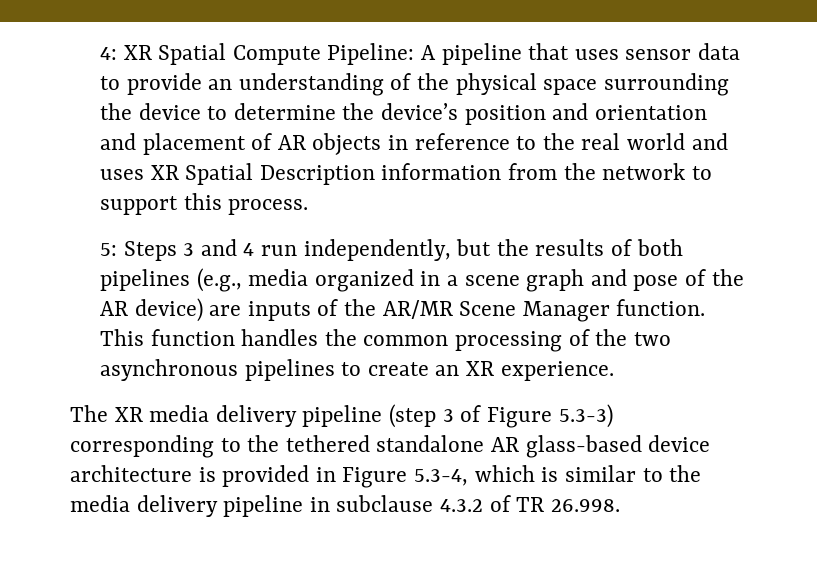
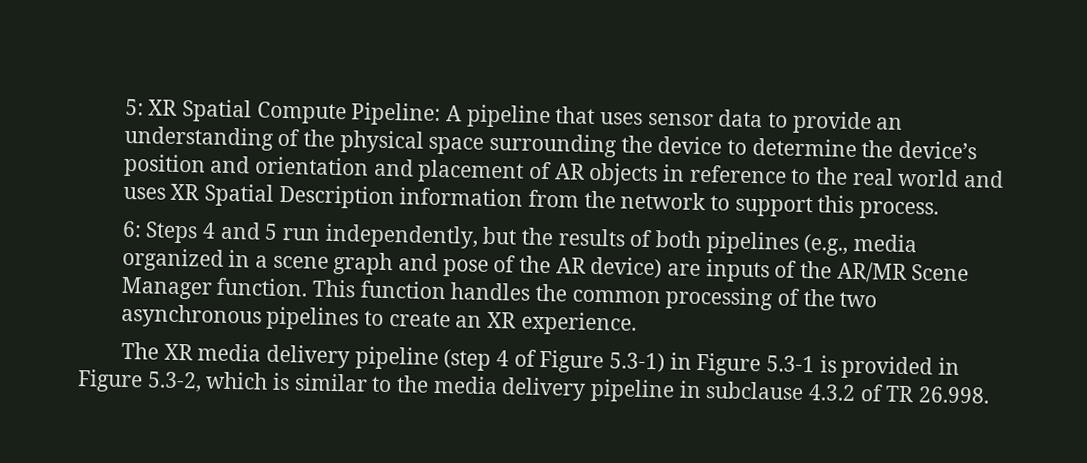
[99,47,117,60] 4: -> [124,98,144,116] 5:
[99,239,255,261] 5: Steps 3 and 4 -> [121,220,279,244] 6: Steps 4 and 5
[442,409,454,422] 3 -> [495,350,509,367] 4
[558,404,613,428] [70,435,711,458] [70,465,192,482] 5.3-3) corresponding to the tethered standalone AR glass-based device architecture -> [608,352,815,377] 5.3-1) in Figure 5.3-1
[414,469,469,486] 5.3-4, -> [146,371,202,393] 5.3-2,

